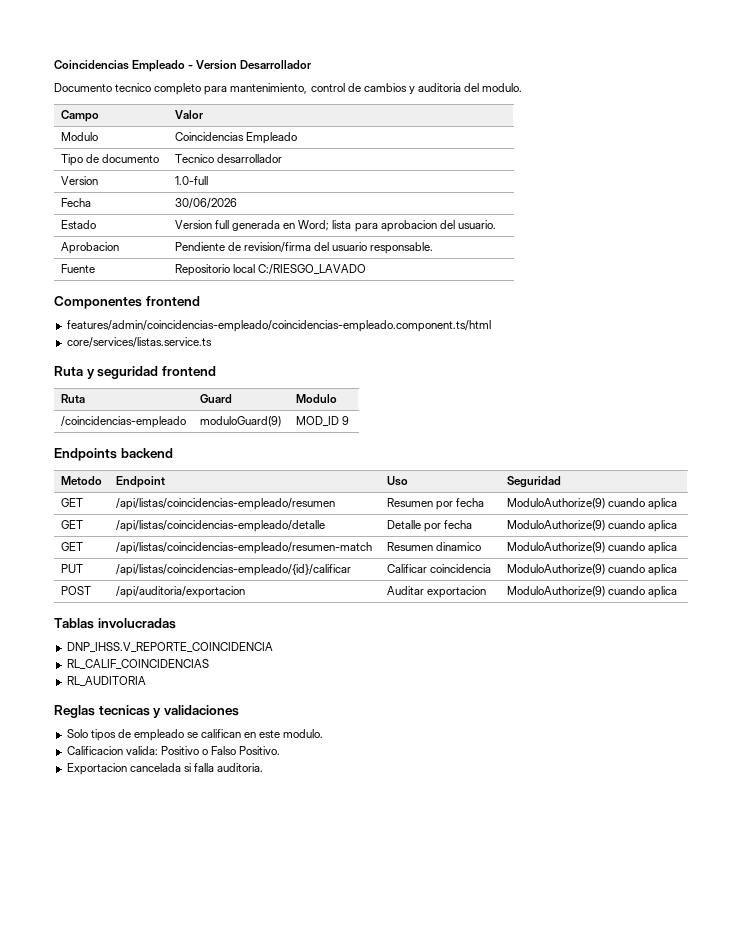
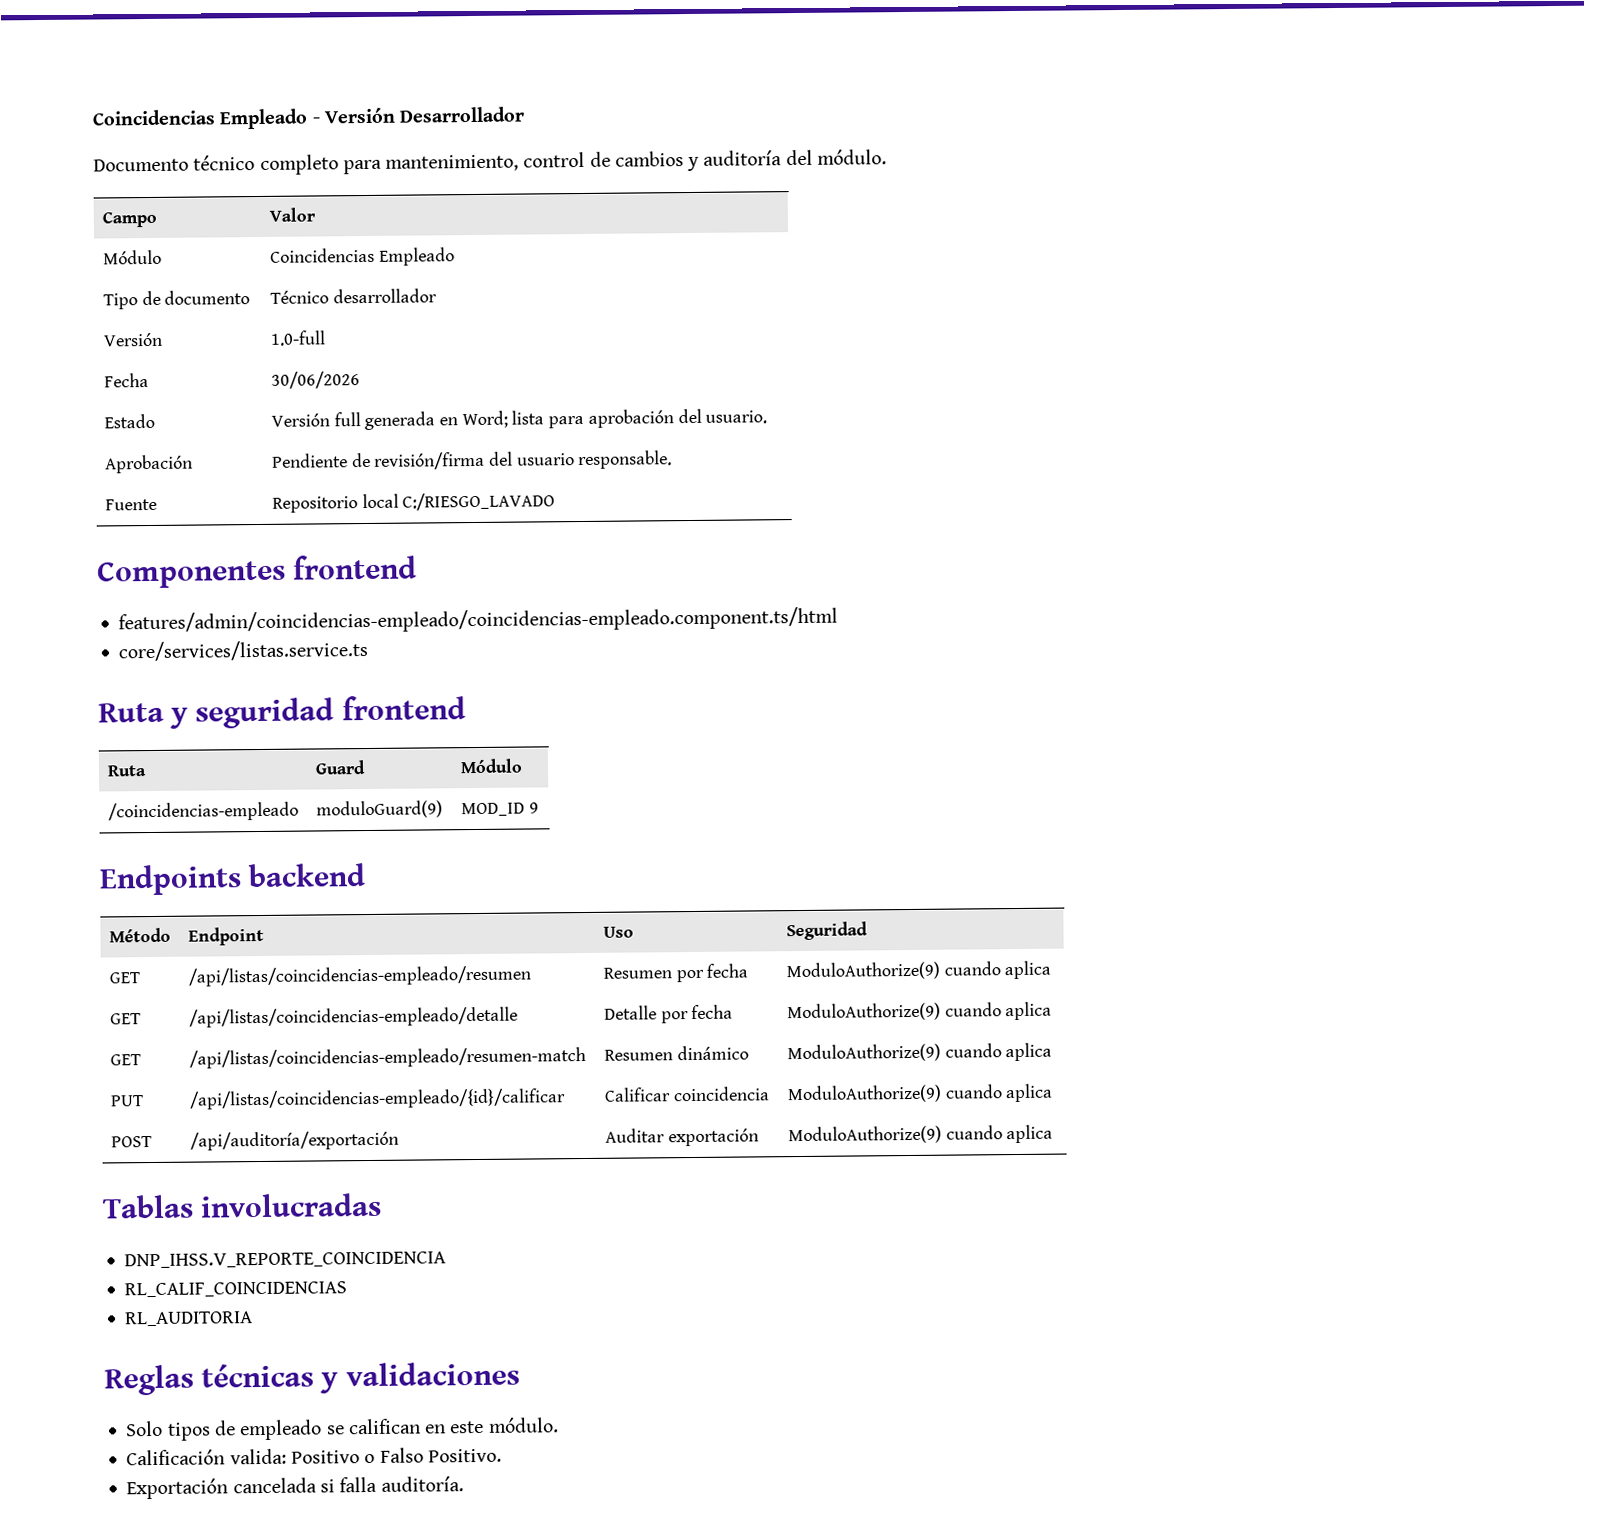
[196,60,238,70] Version -> [323,107,396,124] Versión
[115,83,152,92] tecnico -> [193,155,256,171] técnico
[417,83,523,92] auditoria del modulo. -> [703,149,887,166] auditoría del módulo.
[60,132,98,141] Modulo -> [102,249,162,265] Módulo
[174,154,214,163] Tecnico -> [269,290,329,304] Técnico
[60,176,98,185] Version -> [102,332,163,347] Versión
[174,220,212,229] Version -> [270,413,330,427] Versión
[380,220,437,232] aprobacion -> [587,409,674,428] aprobación
[60,242,119,254] Aprobacion -> [104,454,193,474] Aprobación
[244,242,312,253] revision/firma -> [374,451,486,470] revisión/firma
[295,394,337,403] Modulo -> [459,758,523,774] Módulo
[60,476,102,485] Metodo -> [108,927,171,943] Método
[436,542,482,551] dinamico -> [676,1045,749,1061] dinámico
[115,586,245,598] /api/auditoria/exportacion -> [189,1130,399,1151] /api/auditoría/exportación
[427,586,487,598] exportacion -> [667,1128,759,1147] exportación
[98,705,150,716] tecnicas -> [201,1363,315,1388] técnicas
[283,729,324,738] [66,746,123,755] modulo. // Calificacion -> [487,1417,559,1433] [126,1449,226,1466] módulo. // Calificación
[66,763,127,775] Exportacion -> [126,1478,229,1500] Exportación
[217,763,264,772] auditoria. -> [380,1476,464,1492] auditoría.

